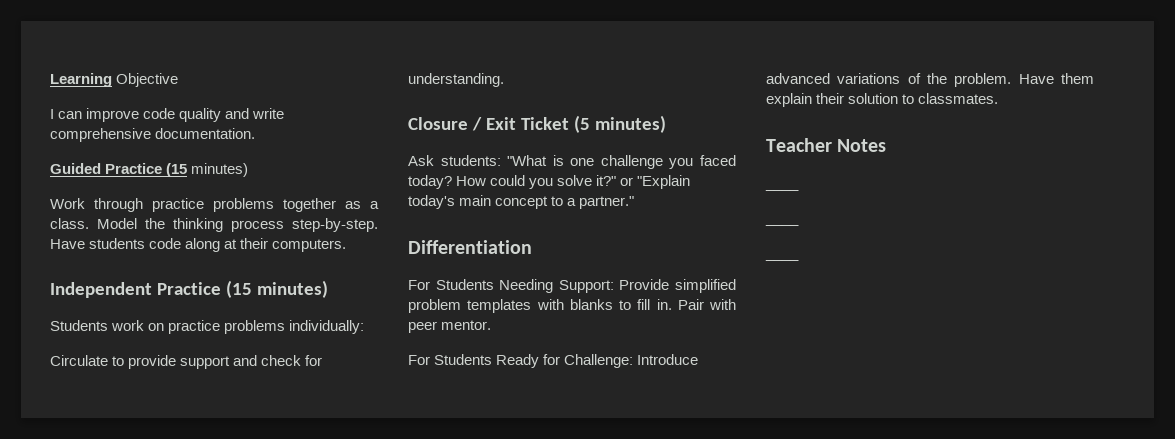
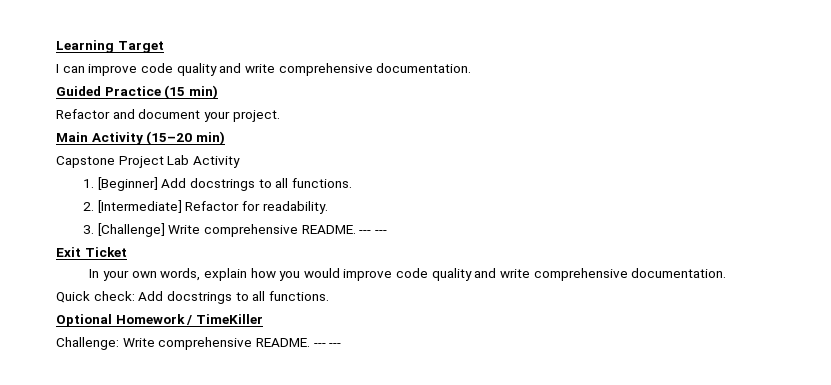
[116,73,179,87] Objective -> [117,41,164,53] Target
[191,163,249,177] [50,198,379,212] [50,218,378,232] [50,238,347,252] [50,280,328,298] [50,320,365,334] [50,355,323,369] [408,73,504,87] [408,115,666,133] [408,155,736,169] [408,175,691,189] [408,195,635,209] [408,240,532,254] [408,279,736,293] [408,299,736,313] [408,320,492,333] [408,354,699,368] [766,73,1094,87] [766,93,999,107] [766,138,887,152] [765,188,799,191] [765,223,799,226] [765,258,799,261] minutes) // Work through practice problems together as a class. Model the thinking process step-by-step. Have students code along at their computers. // Independent Practice (15 minutes) // Students work on practice problems individually: // Circulate to provide support and check for understanding. // Closure / Exit Ticket (5 minutes) // Ask students: "What is one challenge you faced today? How could you solve it?" or "Explain today's main concept to a partner." // Differentiation // For Students Needing Support: Provide simplified problem templates with blanks to fill in. Pair with peer mentor. // For Students Ready for Challenge: Introduce advanced variations of the problem. Have them explain their solution to classmates. // Teacher Notes // ____ // ____ // ____ -> [188,85,218,99] [56,109,280,122] [56,131,225,145] [56,155,240,168] [82,177,352,191] [82,200,328,214] [82,223,387,237] [56,247,127,257] [89,268,727,281] [56,291,329,304] [56,314,263,327] [56,337,342,350] min) // Refactor and document your project. // Main Activity (15–20 min) // Capstone Project Lab Activity // 1. [Beginner] Add docstrings to all functions. // 2. [Intermediate] Refactor for readability. // 3. [Challenge] Write comprehensive README. --- --- // Exit Ticket // In your own words, explain how you would improve code quality and write comprehensive documentation. // Quick check: Add docstrings to all functions. // Optional Homework / TimeKiller // Challenge: Write comprehensive README. --- ---

